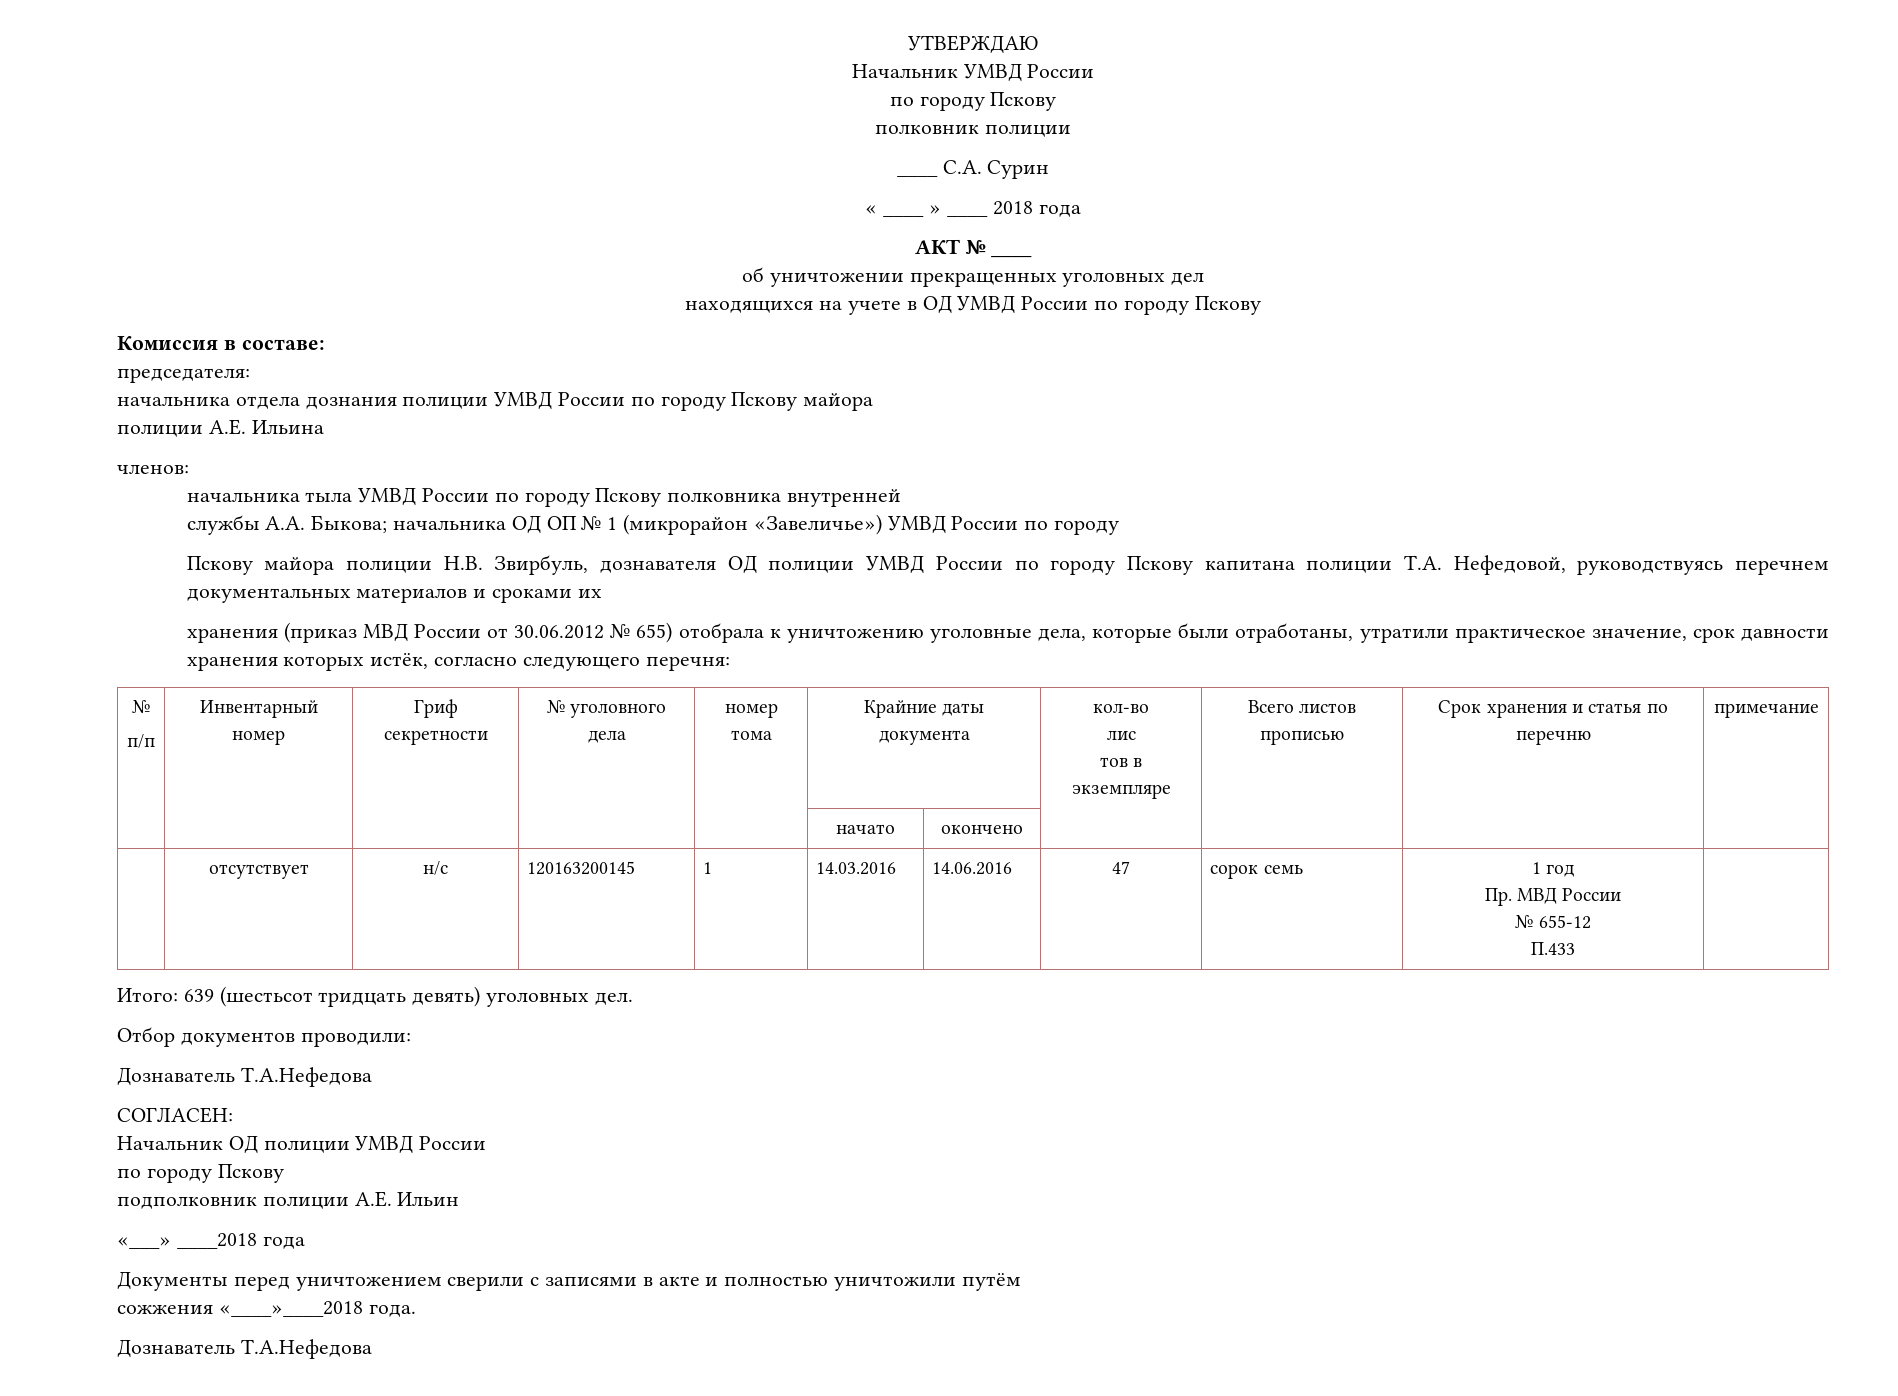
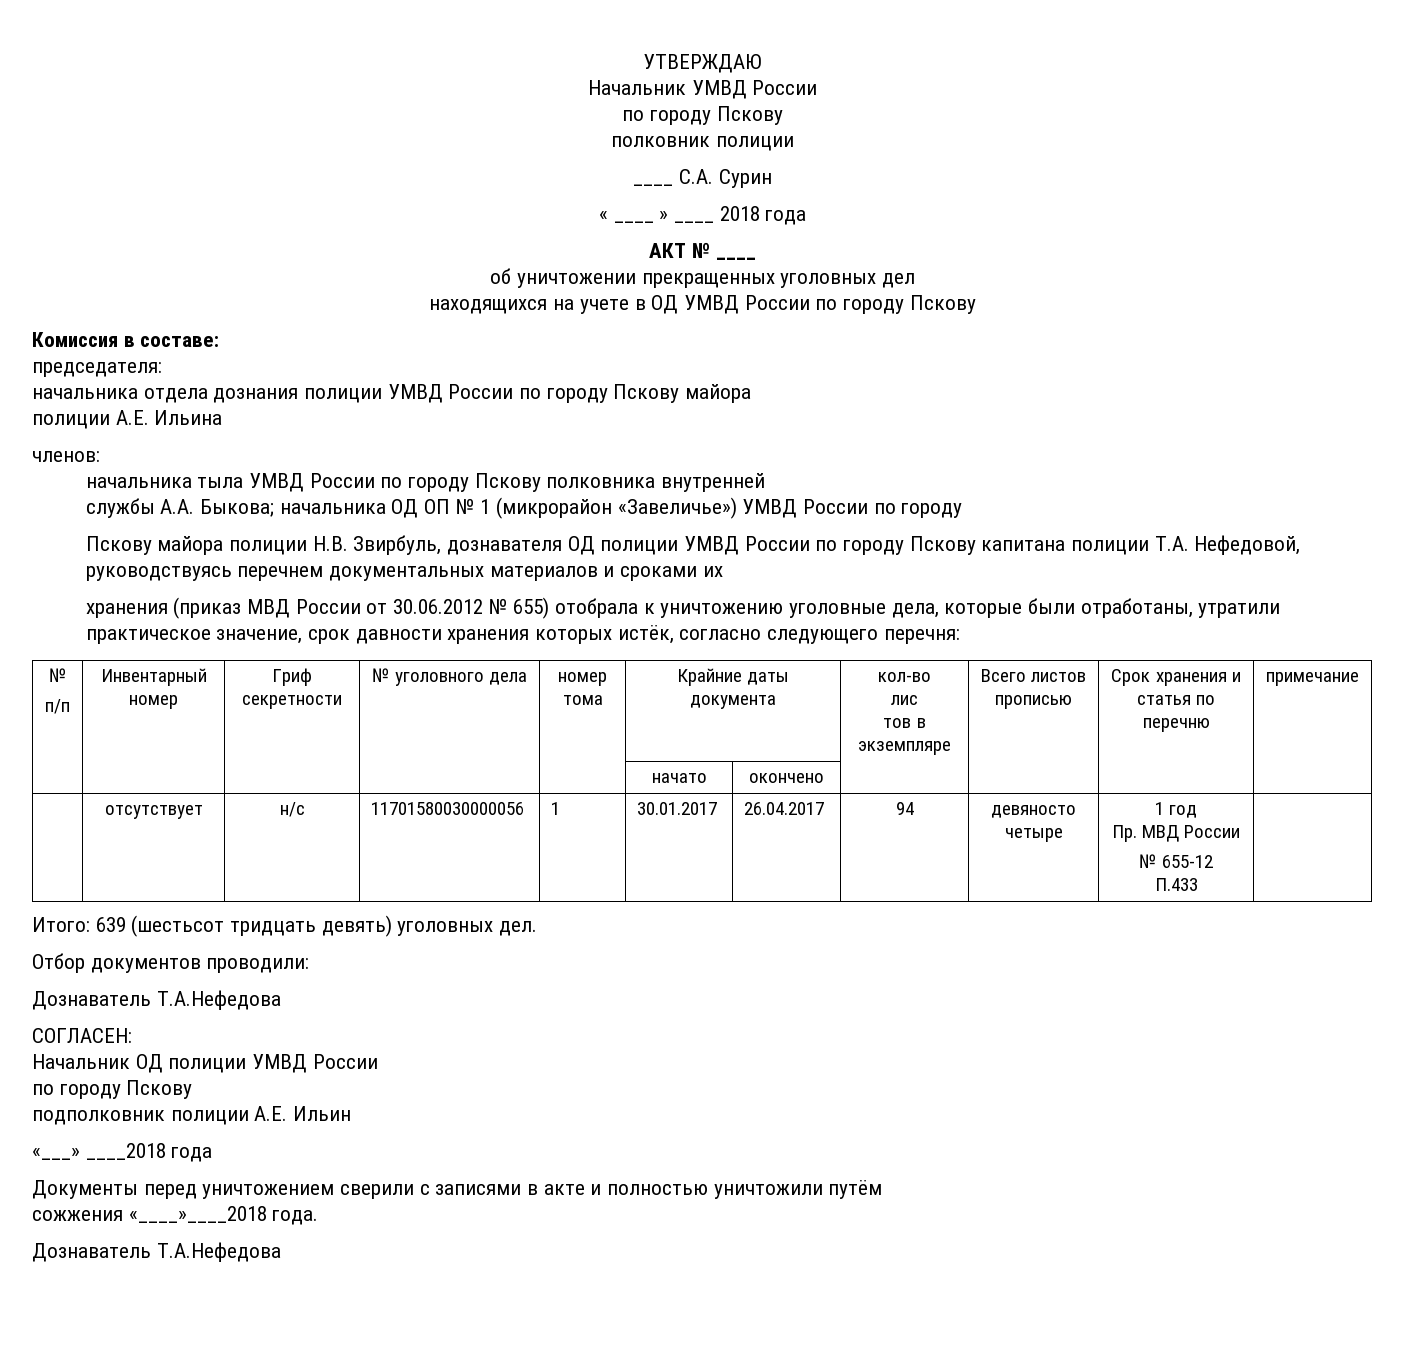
[527,861,636,875] [703,862,713,874] [816,862,897,875] [932,862,1013,875] [1112,861,1130,874] [1210,864,1303,879] 120163200145 | 1 | 14.03.2016 | 14.06.2016 | 47 | сорок семь -> [371,802,525,815] [551,802,561,815] [637,802,718,815] [744,802,825,815] [895,802,914,815] [991,805,1076,818] [1004,828,1063,842] 11701580030000056 | 1 | 30.01.2017 | 26.04.2017 | 94 | девяносто четыре

